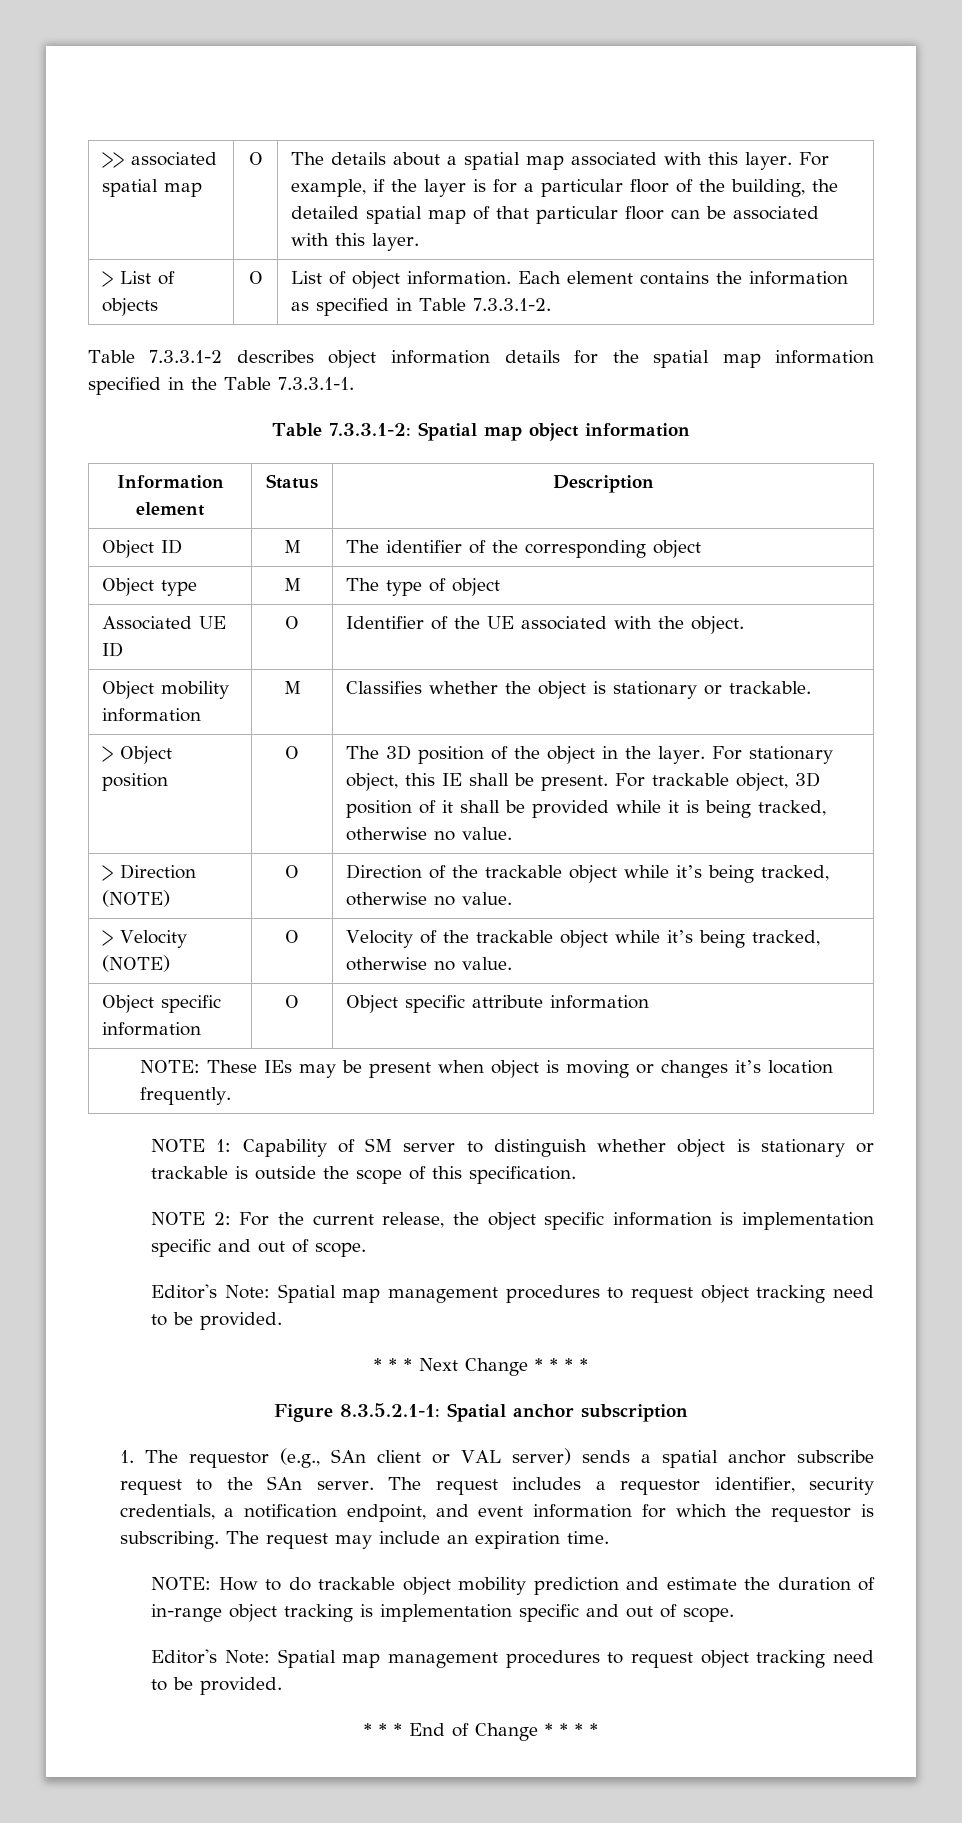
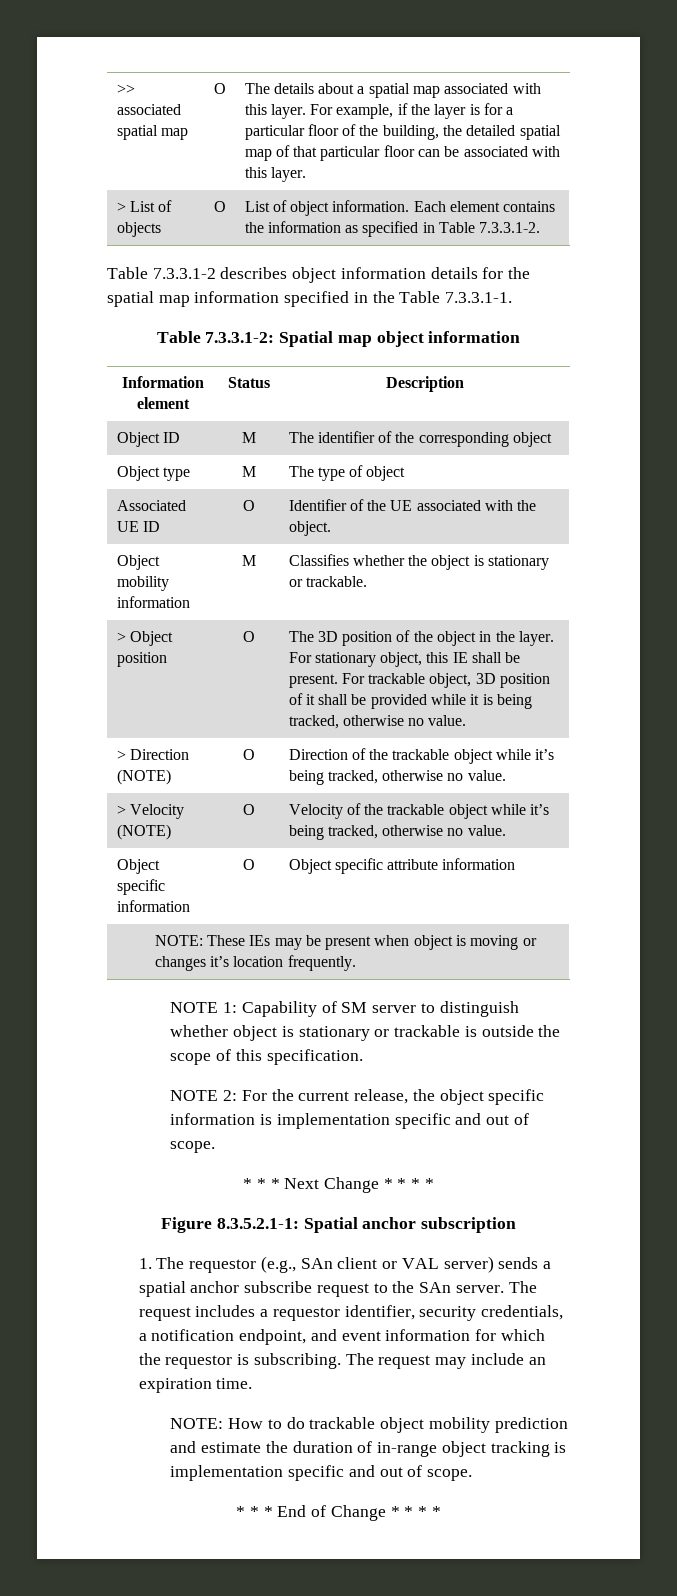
[151,1284,875,1303] [151,1312,283,1330] // Editor's Note: Spatial map management procedures to request object tracking need to be provided. -> (216, 1147) none
[151,1649,875,1668] [151,1677,283,1695] // Editor's Note: Spatial map management procedures to request object tracking need to be provided. -> (473, 1475) none

